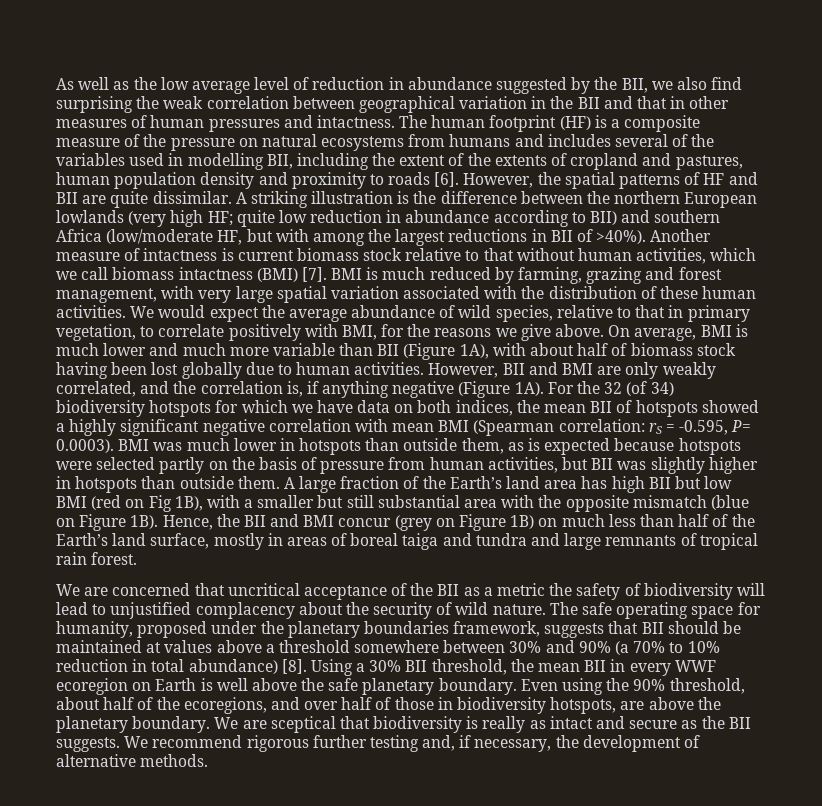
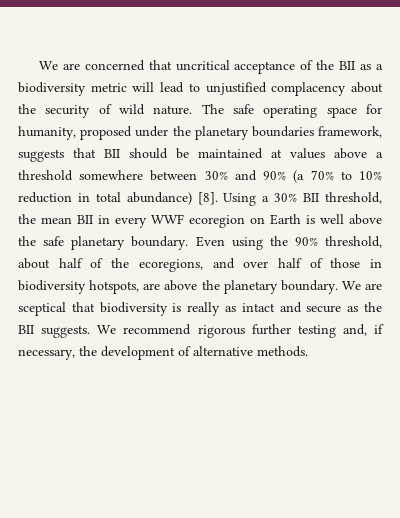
[56,77,743,94] [56,96,730,113] [56,115,701,132] [56,134,715,151] [56,153,743,170] [56,172,758,189] [56,191,758,208] [56,210,721,227] [56,229,712,246] [56,248,757,264] [56,267,722,284] [56,286,757,303] [56,305,750,322] [56,324,748,341] [56,343,736,360] [56,362,716,379] [56,381,674,398] [56,400,759,417] [56,419,752,436] [56,438,741,455] [56,457,758,474] [56,476,733,493] [56,495,749,512] [56,514,755,531] [56,533,758,550] [56,552,138,565] As well as the low average level of reduction in abundance suggested by the BII, we also find surprising the weak correlation between geographical variation in the BII and that in other measures of human pressures and intactness. The human footprint (HF) is a composite measure of the pressure on natural ecosystems from humans and includes several of the variables used in modelling BII, including the extent of the extents of cropland and pastures, human population density and proximity to roads [6]. However, the spatial patterns of HF and BII are quite dissimilar. A striking illustration is the difference between the northern European lowlands (very high HF; quite low reduction in abundance according to BII) and southern Africa (low/moderate HF, but with among the largest reductions in BII of >40%). Another measure of intactness is current biomass stock relative to that without human activities, which we call biomass intactness (BMI) [7]. BMI is much reduced by farming, grazing and forest management, with very large spatial variation associated with the distribution of these human activities. We would expect the average abundance of wild species, relative to that in primary vegetation, to correlate positively with BMI, for the reasons we give above. On average, BMI is much lower and much more variable than BII (Figure 1A), with about half of biomass stock having been lost globally due to human activities. However, BII and BMI are only weakly correlated, and the correlation is, if anything negative (Figure 1A). For the 32 (of 34) biodiversity hotspots for which we have data on both indices, the mean BII of hotspots showed a highly significant negative correlation with mean BMI (Spearman correlation: rS = -0.595, P= 0.0003). BMI was much lower in hotspots than outside them, as is expected because hotspots were selected partly on the basis of pressure from human activities, but BII was slightly higher in hotspots than outside them. A large fraction of the Earth’s land area has high BII but low BMI (red on Fig 1B), with a smaller but still substantial area with the opposite mismatch (blue on Figure 1B). Hence, the BII and BMI concur (grey on Figure 1B) on much less than half of the Earth’s land surface, mostly in areas of boreal taiga and tundra and large remnants of tropical rain forest. // -> (38, 65) none
[497,583,733,600] metric the safety of biodiversity -> [18,82,127,96] biodiversity metric

